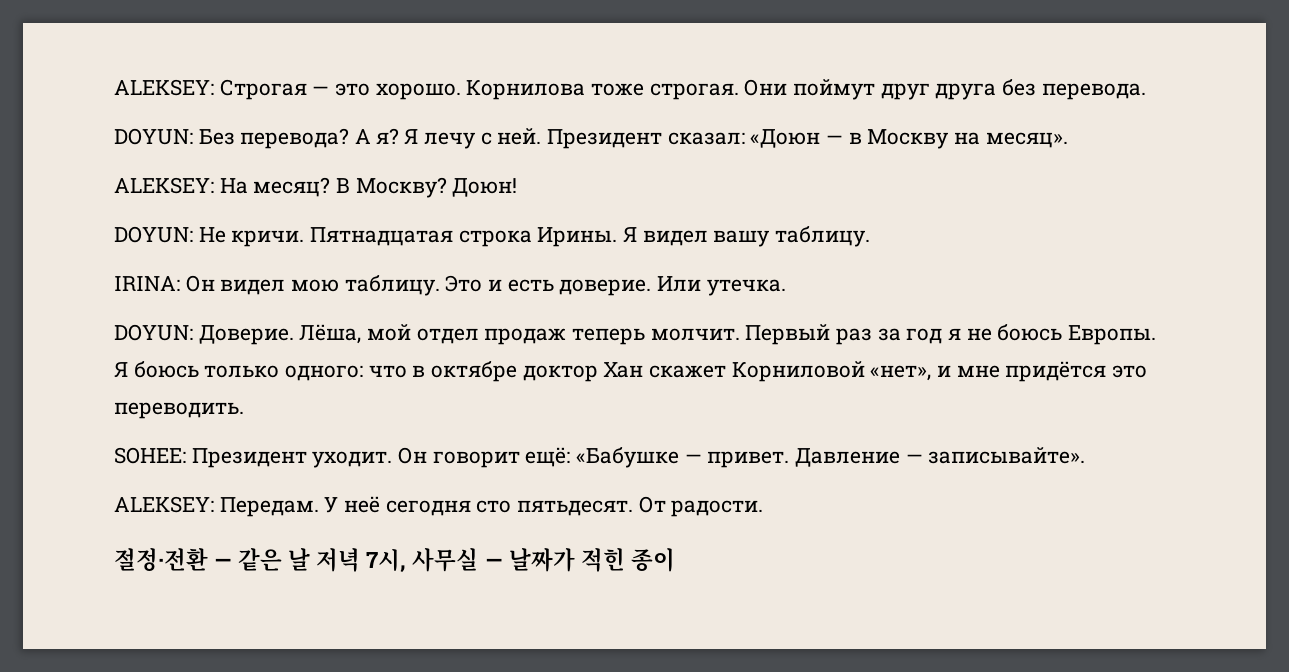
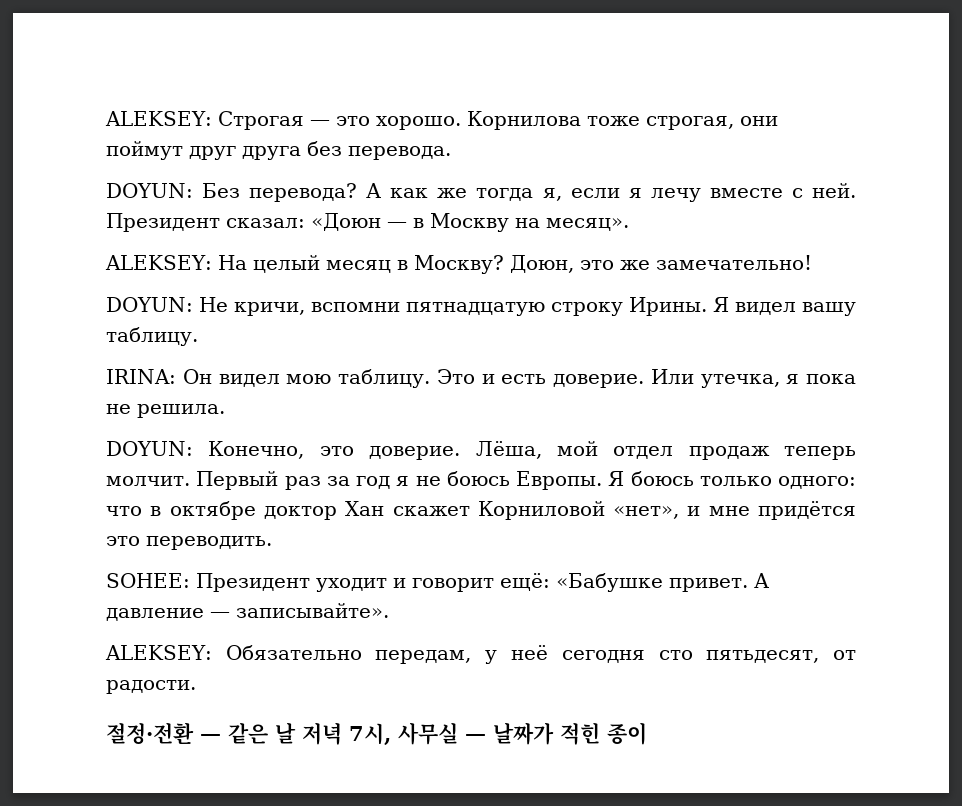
[649,79,788,100] строгая. Они -> [645,116,778,130] строгая, они
[375,128,477,149] я? Я лечу -> [390,188,783,202] как же тогда я, если я лечу вместе
[253,177,518,198] [114,226,532,247] месяц? В Москву? Доюн! // DOYUN: Не кричи. Пятнадцатая строка -> [252,255,812,274] [106,297,623,316] целый месяц в Москву? Доюн, это же замечательно! // DOYUN: Не кричи, вспомни пятнадцатую строку
[706,279,786,296] [114,324,294,345] утечка. // DOYUN: Доверие. -> [700,374,856,388] [106,404,225,418] [106,441,461,460] утечка, я пока не решила. // DOYUN: Конечно, это доверие.
[312,447,428,468] уходит. Он -> [316,578,406,592] уходит и
[684,448,901,468] — привет. Давление -> [669,573,769,592] [106,608,204,621] привет. А давление
[219,497,339,517] Передам. У -> [225,645,498,664] Обязательно передам, у
[517,496,666,516] пятьдесят. От -> [706,650,856,663] пятьдесят, от

